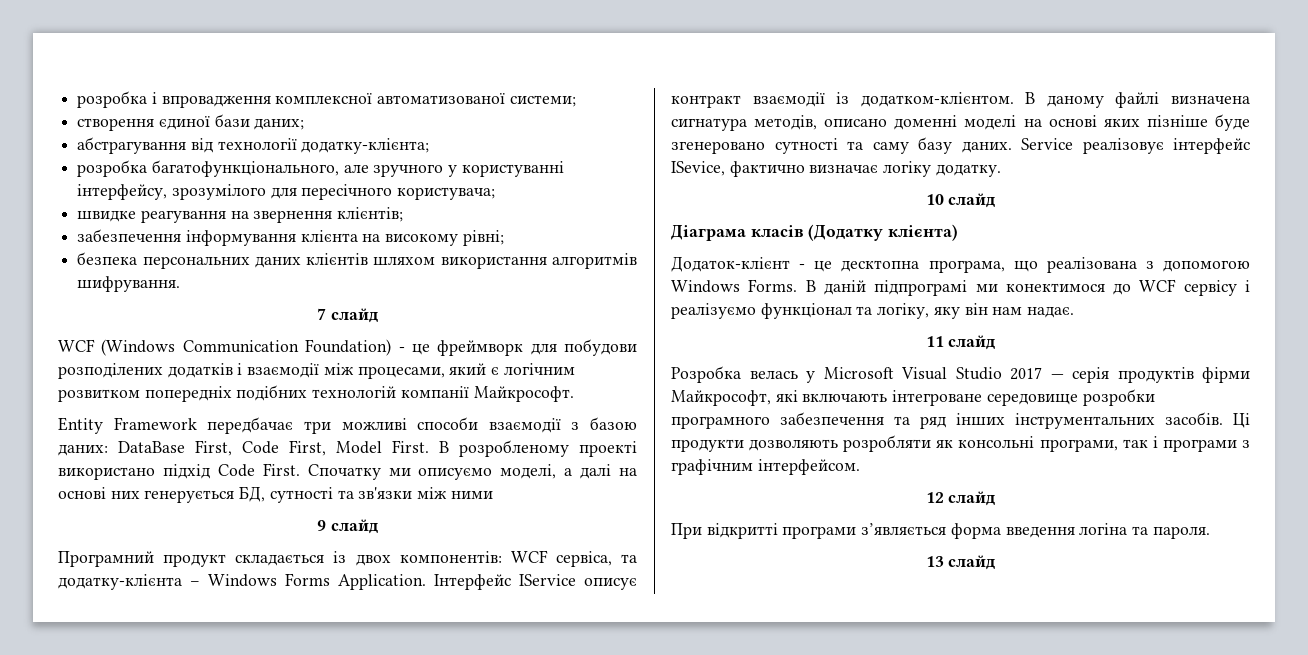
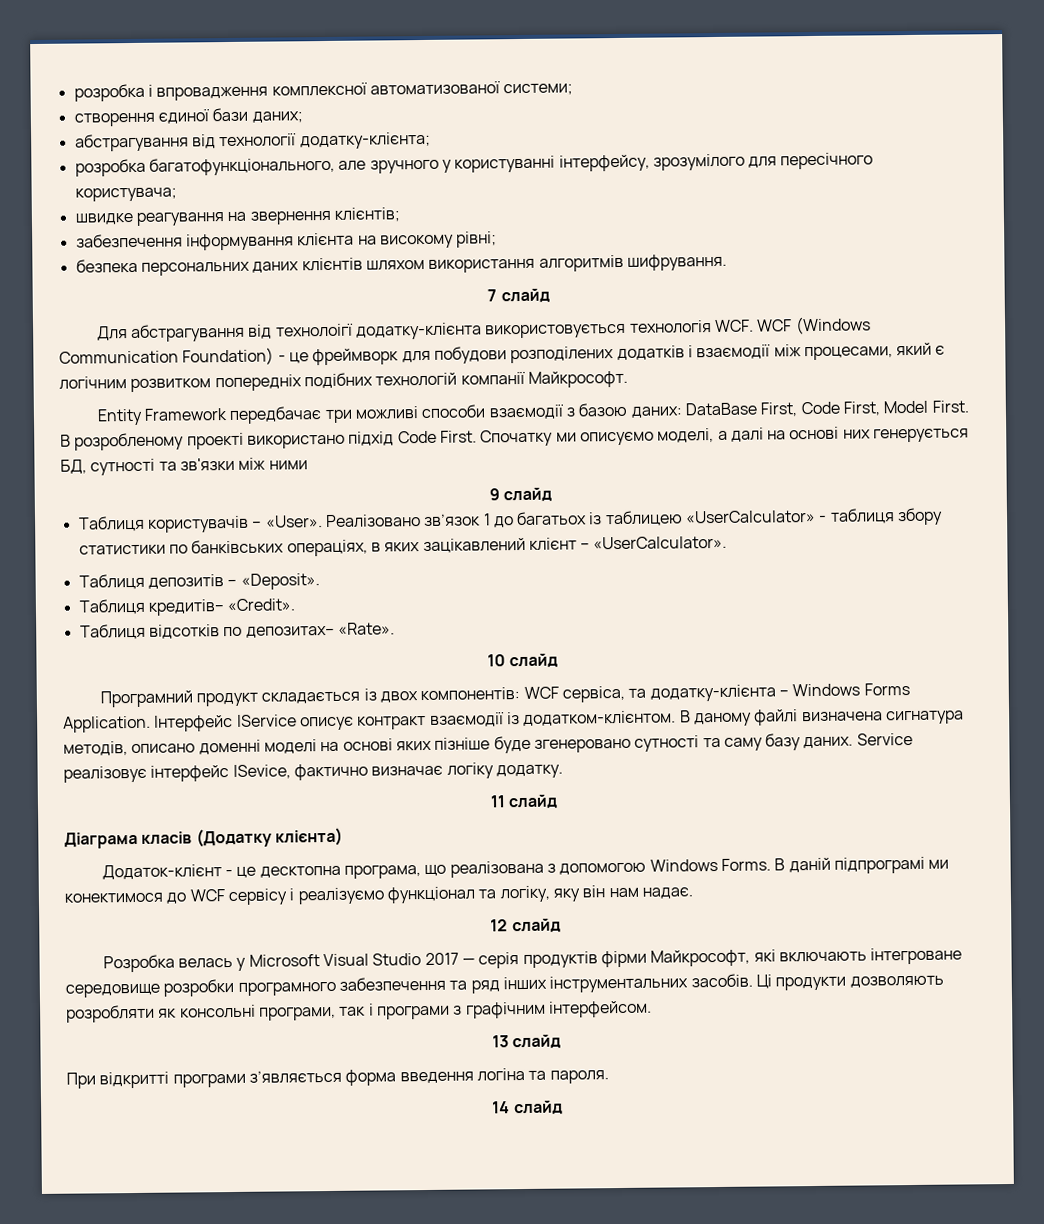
(378, 315) none -> [96,319,755,343] Для абстрагування від технолоігї додатку-клієнта використовується технологія WCF.
(378, 526) none -> [77,507,944,533] [78,535,728,557] [78,573,320,590] [78,598,296,616] [79,622,395,640] [486,653,559,669] // Таблиця користувачів – «User». Реалізовано зв’язок 1 до багатьох із таблицею «UserCalculator» - таблиця збору статистики по банківських операціях, в яких зацікавлений клієнт – «UserCalculator». // Таблиця депозитів – «Deposit». // Таблиця кредитів– «Credit». // Таблиця відсотків по депозитах– «Rate». // 10 слайд
[925,194,944,205] 10 -> [489,795,506,808] 11
[925,336,944,347] 11 -> [490,919,509,932] 12
[925,492,944,503] 12 -> [491,1035,509,1048] 13
[925,556,944,567] 13 -> [492,1101,511,1114] 14

